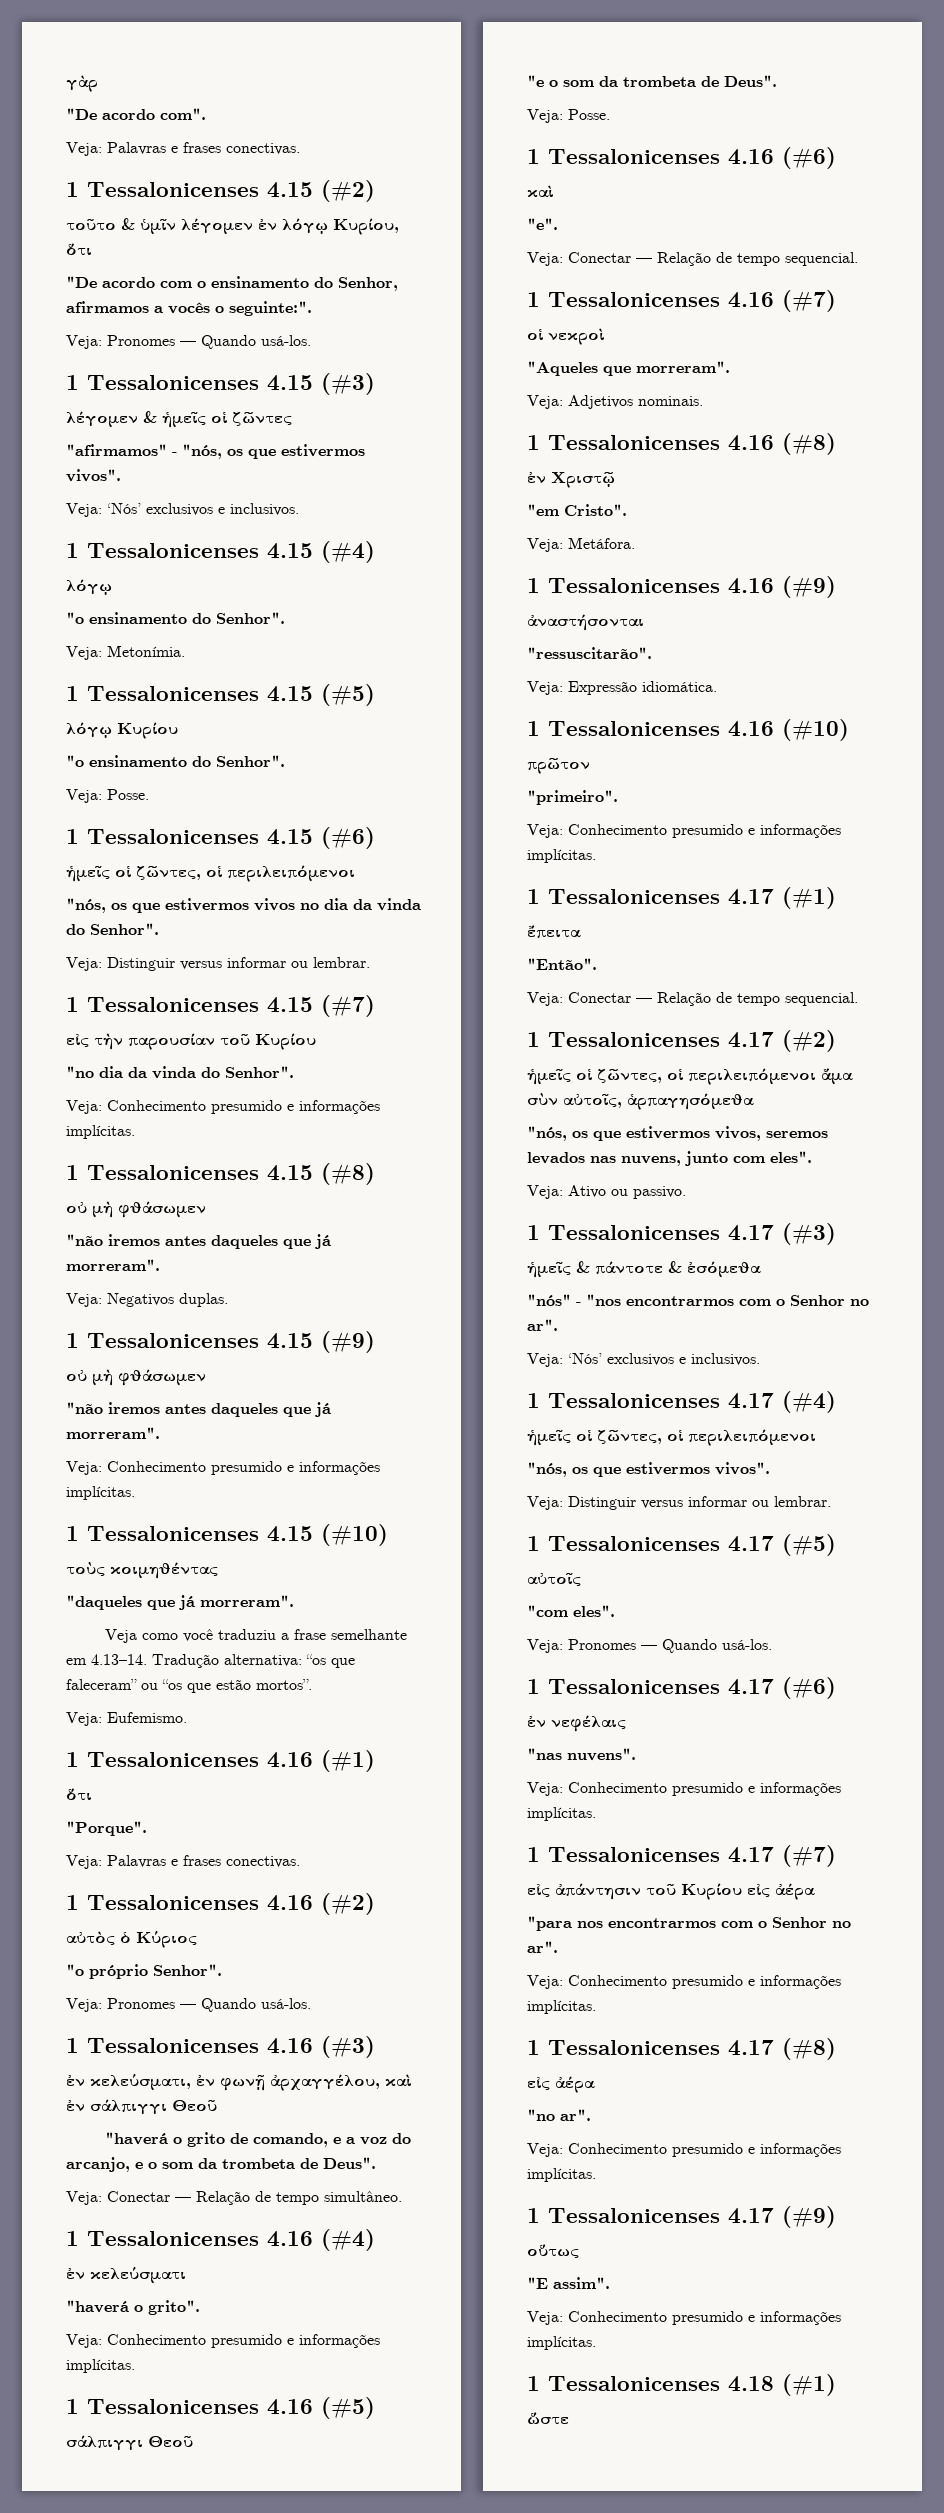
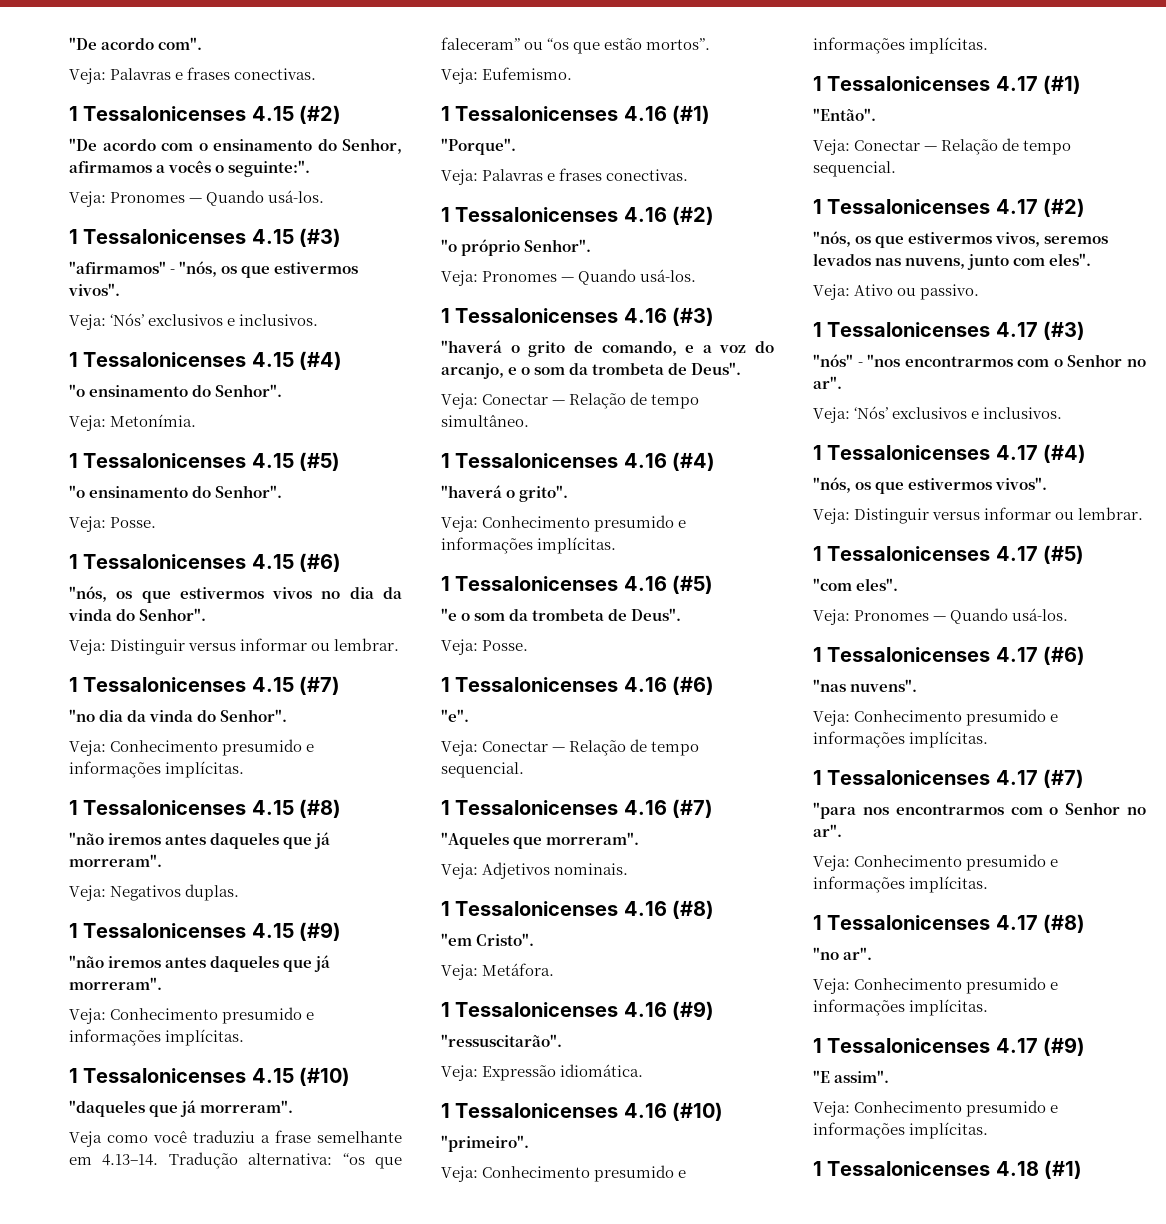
[66,75,98,92] γὰρ // -> (69, 43) none
[66,218,399,235] [66,243,92,255] // τοῦτο & ὑμῖν λέγομεν ἐν λόγῳ Κυρίου, ὅτι -> (342, 114) none
[66,411,292,428] // λέγομεν & ἡμεῖς οἱ ζῶντες -> (342, 237) none
[66,579,112,595] // λόγῳ -> (343, 360) none
[66,722,178,739] // λόγῳ Κυρίου -> (341, 461) none
[66,865,355,882] // ἡμεῖς οἱ ζῶντες, οἱ περιλειπόμενοι -> (342, 562) none
[66,1033,316,1050] // εἰς τὴν παρουσίαν τοῦ Κυρίου -> (341, 685) none
[66,1201,206,1218] // οὐ μὴ φθάσωμεν -> (342, 808) none
[66,1369,206,1386] // οὐ μὴ φθάσωμεν -> (342, 931) none
[66,1562,218,1579] // τοὺς κοιμηθέντας -> (351, 1076) none
[66,1788,92,1800] // ὅτι -> (711, 114) none
[66,1931,197,1948] // αὐτὸς ὁ Κύριος -> (715, 215) none
[66,2074,411,2091] [66,2099,217,2114] // ἐν κελεύσματι, ἐν φωνῇ ἀρχαγγέλου, καὶ ἐν σάλπιγγι Θεοῦ -> (715, 316) none
[66,2267,186,2284] // ἐν κελεύσματι -> (716, 461) none
[66,2435,193,2450] // σάλπιγγι Θεοῦ -> (714, 584) none
[527,185,553,197] // καὶ -> (715, 685) none
[527,328,604,345] // οἱ νεκροὶ -> (714, 808) none
[527,472,615,488] // ἐν Χριστῷ -> (715, 909) none
[527,614,644,631] // ἀναστήσονται -> (715, 1010) none
[527,758,590,774] // πρῶτον -> (724, 1111) none
[527,925,581,938] // ἔπειτα -> (1082, 84) none
[527,1068,853,1085] [527,1093,754,1110] // ἡμεῖς οἱ ζῶντες, οἱ περιλειπόμενοι ἅμα σὺν αὐτοῖς, ἁρπαγησόμεθα -> (1086, 207) none
[527,1261,761,1278] // ἡμεῖς & πάντοτε & ἐσόμεθα -> (1086, 330) none
[527,1429,816,1446] // ἡμεῖς οἱ ζῶντες, οἱ περιλειπόμενοι -> (1087, 453) none
[527,1573,581,1586] // αὐτοῖς -> (1085, 554) none
[527,1715,626,1732] // ἐν νεφέλαις -> (1086, 655) none
[527,1883,815,1900] // εἰς ἀπάντησιν τοῦ Κυρίου εἰς ἀέρα -> (1085, 778) none
[527,2076,595,2093] // εἰς ἀέρα -> (1086, 923) none
[527,2244,579,2258] // οὕτως -> (1086, 1046) none
[527,2412,569,2424] // ὥστε -> (1083, 1169) none

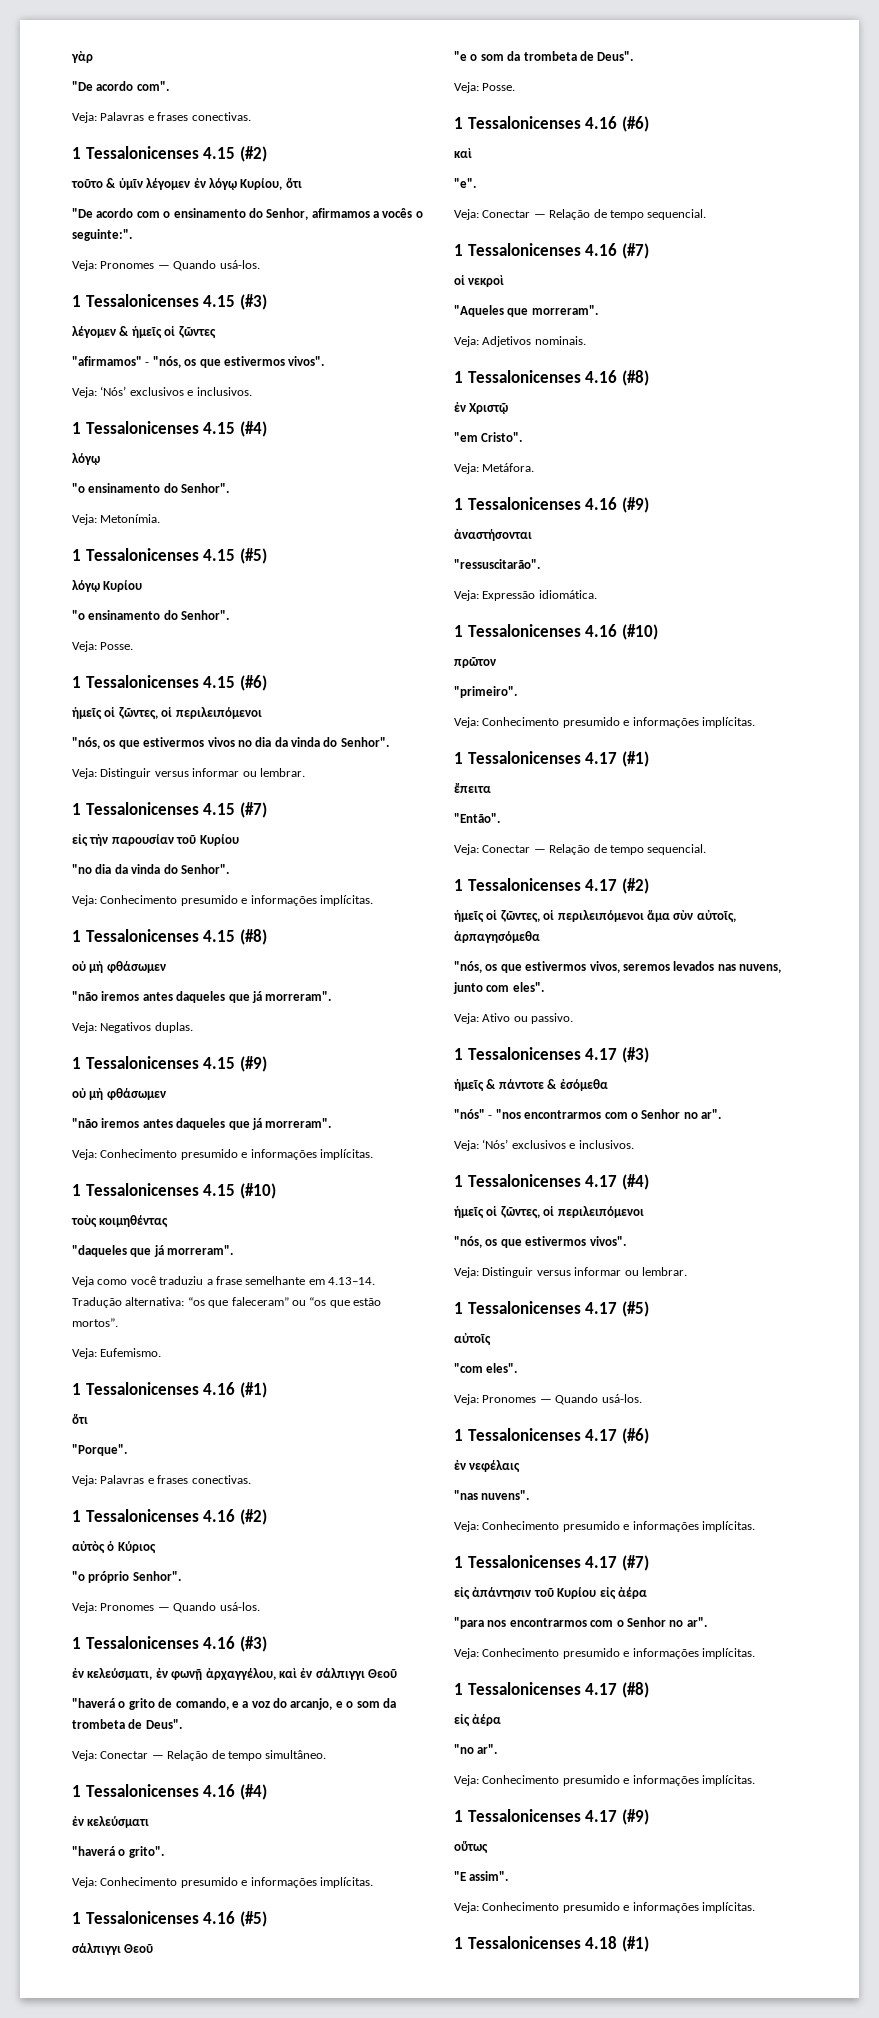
(69, 43) none -> [71,51,93,63] γὰρ //
(342, 114) none -> [71,178,302,190] // τοῦτο & ὑμῖν λέγομεν ἐν λόγῳ Κυρίου, ὅτι
(342, 237) none -> [72,326,216,339] // λέγομεν & ἡμεῖς οἱ ζῶντες
(343, 360) none -> [72,453,100,465] // λόγῳ
(341, 461) none -> [72,580,143,592] // λόγῳ Κυρίου
(342, 562) none -> [72,707,262,720] // ἡμεῖς οἱ ζῶντες, οἱ περιλειπόμενοι
(341, 685) none -> [72,834,239,847] // εἰς τὴν παρουσίαν τοῦ Κυρίου
(342, 808) none -> [72,961,166,973] // οὐ μὴ φθάσωμεν
(342, 931) none -> [72,1088,166,1100] // οὐ μὴ φθάσωμεν
(351, 1076) none -> [71,1215,169,1228] // τοὺς κοιμηθέντας
(711, 114) none -> [72,1414,88,1424] // ὅτι
(715, 215) none -> [72,1541,156,1554] // αὐτὸς ὁ Κύριος
(715, 316) none -> [72,1668,397,1680] // ἐν κελεύσματι, ἐν φωνῇ ἀρχαγγέλου, καὶ ἐν σάλπιγγι Θεοῦ
(716, 461) none -> [72,1816,150,1828] // ἐν κελεύσματι
(714, 584) none -> [72,1943,154,1955] // σάλπιγγι Θεοῦ
(715, 685) none -> [454,148,472,158] // καὶ
(714, 808) none -> [454,275,505,287] // οἱ νεκροὶ
(715, 909) none -> [454,402,509,414] // ἐν Χριστῷ
(715, 1010) none -> [454,529,532,541] // ἀναστήσονται
(724, 1111) none -> [454,657,496,668] // πρῶτον
(1082, 84) none -> [454,783,491,793] // ἔπειτα
(1086, 207) none -> [454,910,736,923] [454,931,540,943] // ἡμεῖς οἱ ζῶντες, οἱ περιλειπόμενοι ἅμα σὺν αὐτοῖς, ἁρπαγησόμεθα
(1086, 330) none -> [454,1079,608,1092] // ἡμεῖς & πάντοτε & ἐσόμεθα
(1087, 453) none -> [454,1206,644,1219] // ἡμεῖς οἱ ζῶντες, οἱ περιλειπόμενοι
(1085, 554) none -> [454,1333,491,1346] // αὐτοῖς
(1086, 655) none -> [454,1460,521,1473] // ἐν νεφέλαις
(1085, 778) none -> [454,1587,647,1600] // εἰς ἀπάντησιν τοῦ Κυρίου εἰς ἀέρα
(1086, 923) none -> [454,1714,502,1727] // εἰς ἀέρα
(1086, 1046) none -> [454,1841,488,1854] // οὕτως

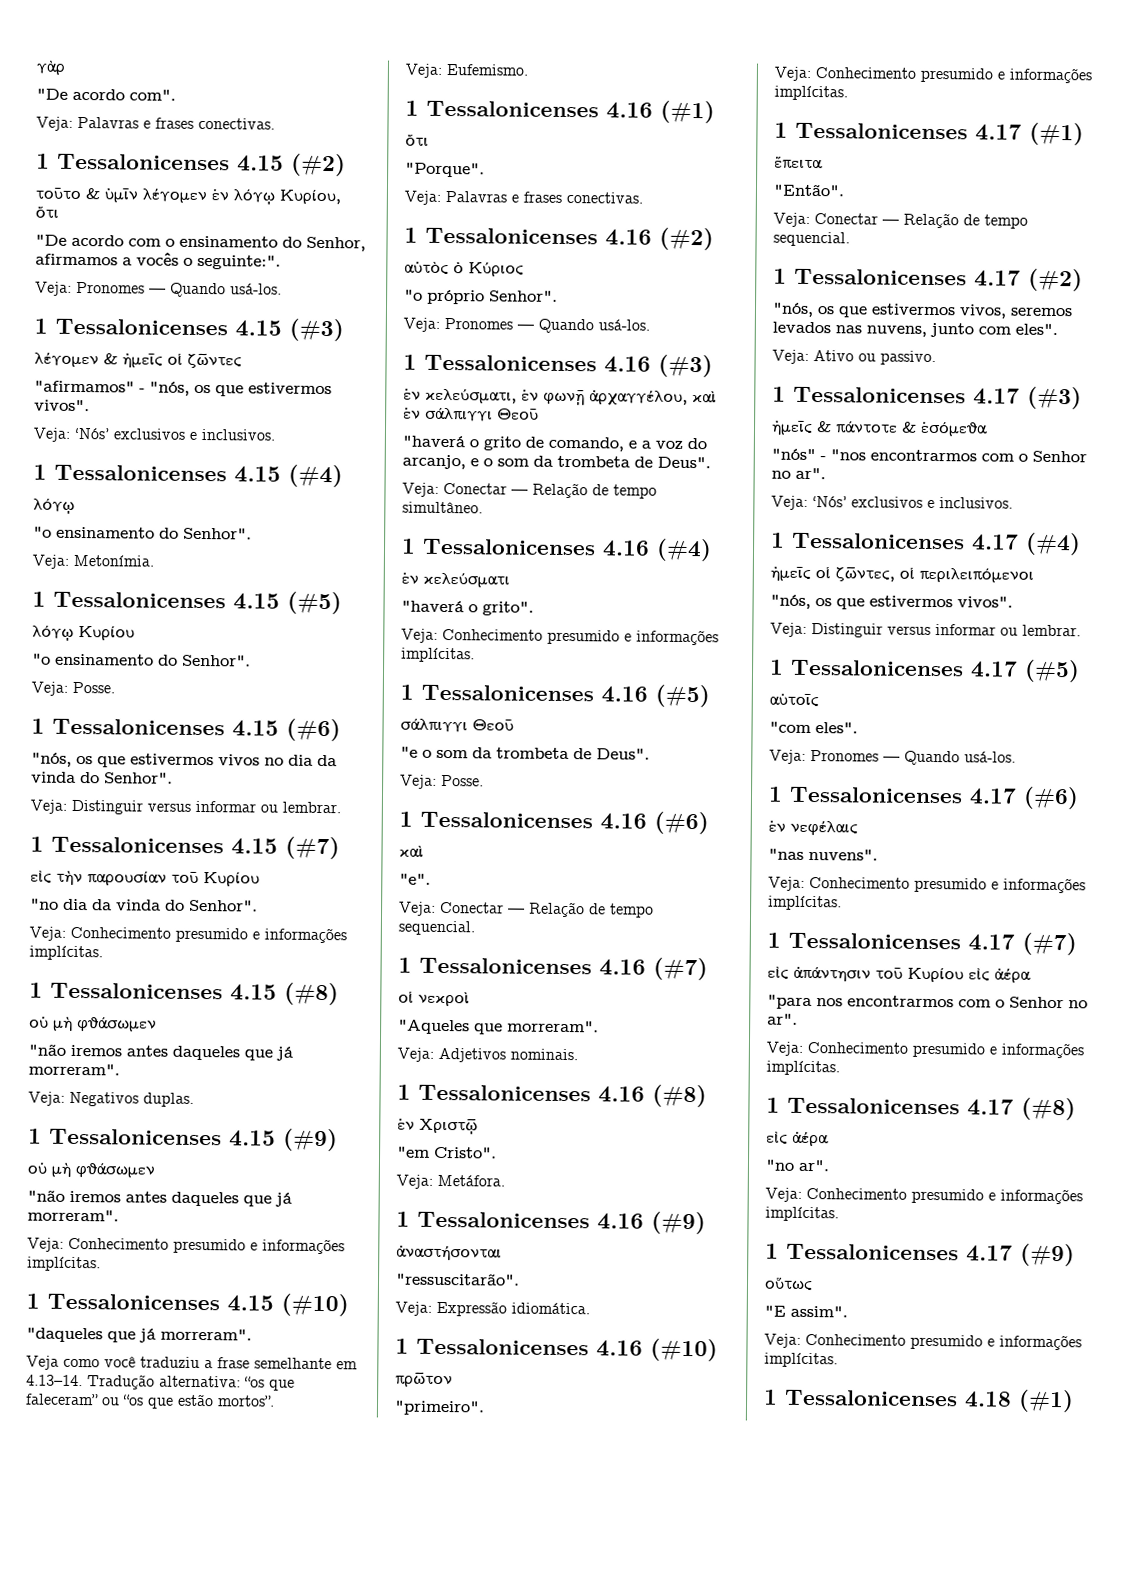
[72,707,262,720] // ἡμεῖς οἱ ζῶντες, οἱ περιλειπόμενοι -> (341, 730) none
[71,1215,169,1228] // τοὺς κοιμηθέντας -> (349, 1305) none
[454,910,736,923] [454,931,540,943] // ἡμεῖς οἱ ζῶντες, οἱ περιλειπόμενοι ἅμα σὺν αὐτοῖς, ἁρπαγησόμεθα -> (1083, 280) none

